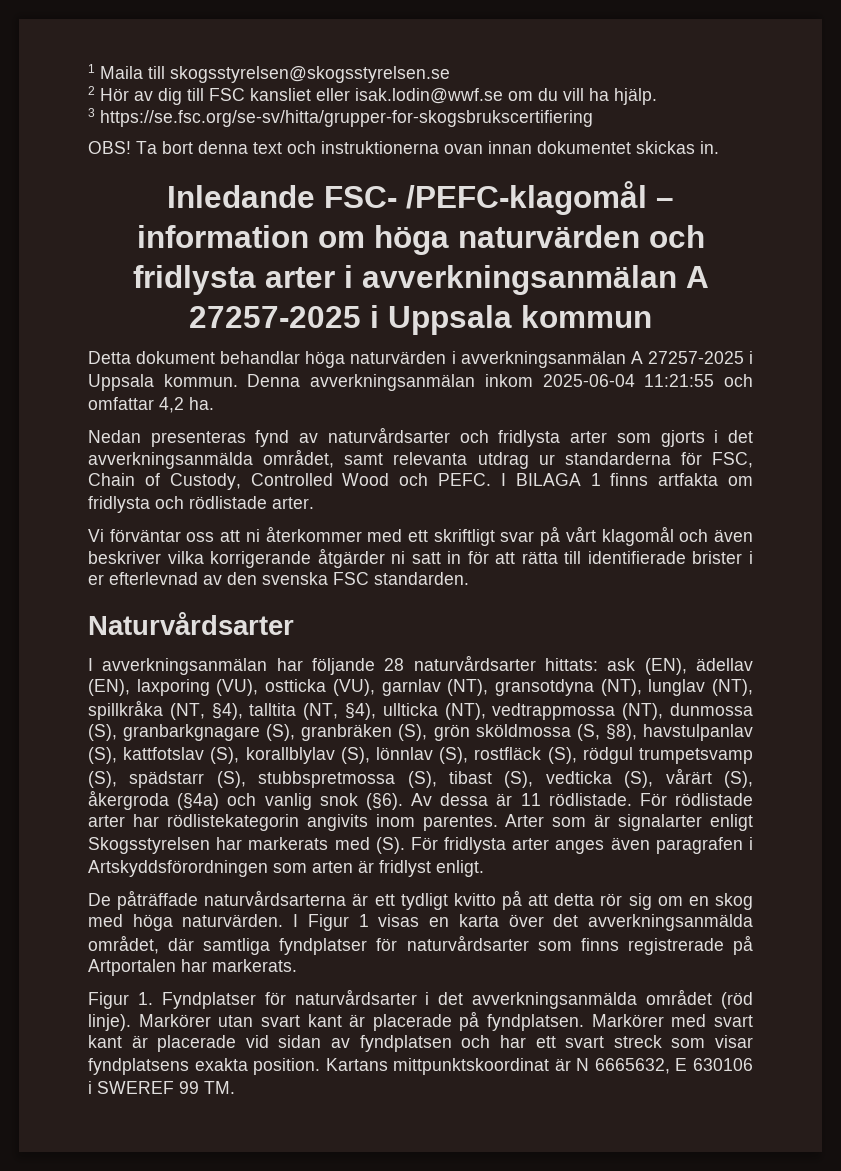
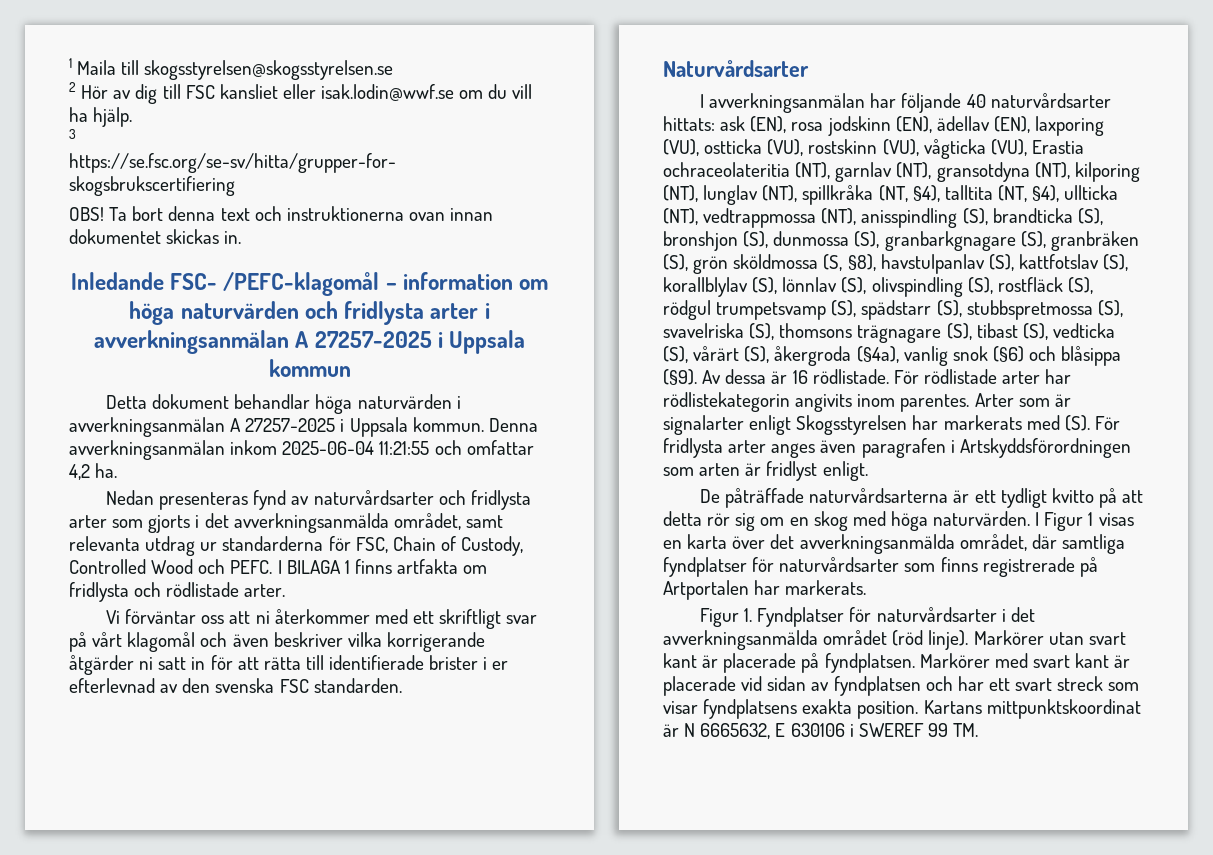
[384,658,405,671] 28 -> [966,94,986,108] 40
(687, 666) none -> [791,116,932,136] rosa jodskinn (EN),
(375, 687) none -> [808,139,1084,159] [663,162,831,179] rostskinn (VU), vågticka (VU), Erastia ochraceolateritia (NT),
(642, 687) none -> [1074,162,1140,182] [663,185,698,202] kilporing (NT),
(664, 711) none -> [861,208,1103,228] [663,231,769,251] anisspindling (S), brandticka (S), bronshjon (S),
(469, 755) none -> [871,277,993,297] olivspindling (S),
(437, 779) none -> [663,323,972,343] svavelriska (S), thomsons trägnagare (S),
[177,793,403,810] (§4a) och vanlig snok (§6). -> [856,346,1122,366] [663,369,697,385] (§4a), vanlig snok (§6) och blåsippa (§9).
[520,793,541,806] 11 -> [792,370,808,384] 16

